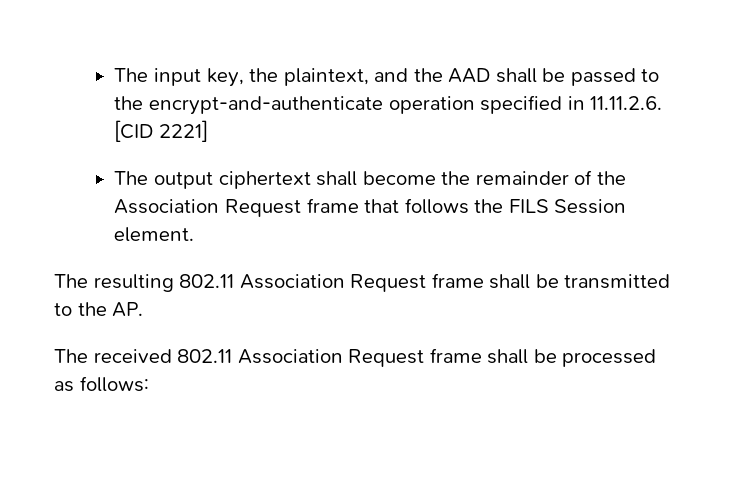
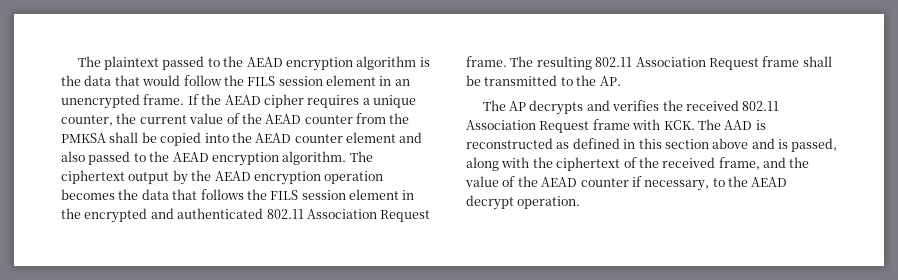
[114,68,660,87] [114,95,663,115] [114,120,208,142] [114,170,626,189] [114,198,627,217] [114,227,195,242] The input key, the plaintext, and the AAD shall be passed to the encrypt-and-authenticate operation specified in 11.11.2.6. [CID 2221] // The output ciphertext shall become the remainder of the Association Request frame that follows the FILS Session element. // -> [77,56,430,71] [61,75,410,86] [61,94,416,109] [61,113,410,126] [61,132,423,146] [61,151,373,166] [61,170,384,185] [61,189,415,200] [61,208,431,223] [466,56,507,67] The plaintext passed to the AEAD encryption algorithm is the data that would follow the FILS session element in an unencrypted frame. If the AEAD cipher requires a unique counter, the current value of the AEAD counter from the PMKSA shall be copied into the AEAD counter element and also passed to the AEAD encryption algorithm. The ciphertext output by the AEAD encryption operation becomes the data that follows the FILS session element in the encrypted and authenticated 802.11 Association Request frame.
(88, 356) none -> [509,100,683,115] AP decrypts and verifies the
[487,349,657,367] [54,376,149,392] shall be processed as follows: -> [632,119,766,130] [466,138,838,152] [466,157,810,171] [465,176,788,191] [466,195,581,210] with KCK. The AAD is reconstructed as defined in this section above and is passed, along with the ciphertext of the received frame, and the value of the AEAD counter if necessary, to the AEAD decrypt operation.

